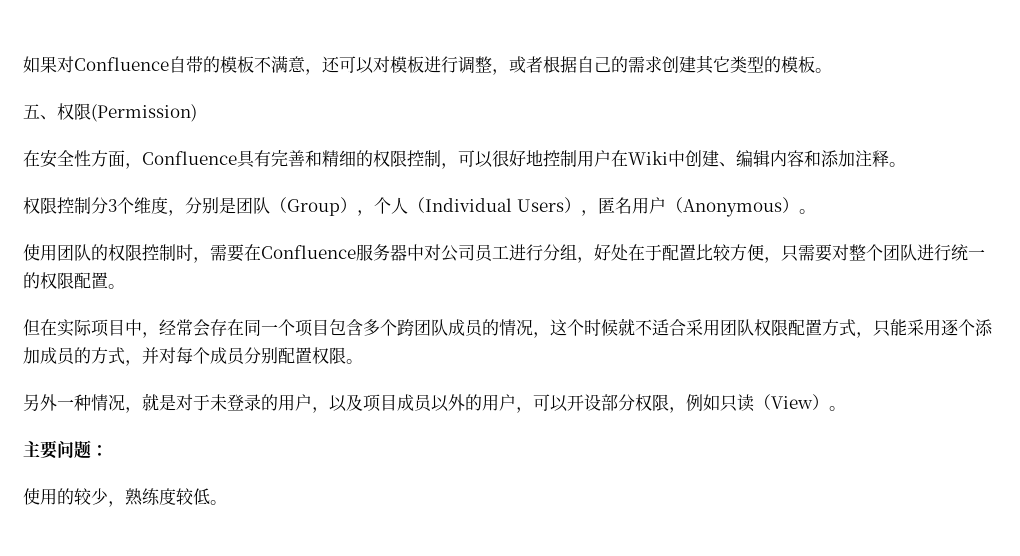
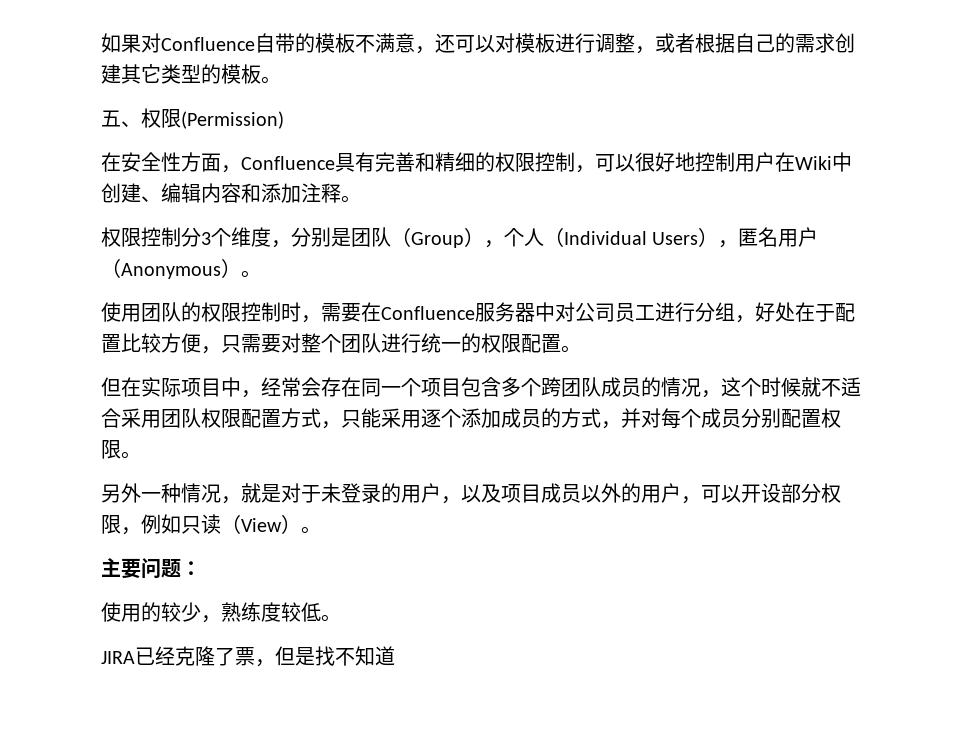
(227, 502) none -> [101,646,395,667] // JIRA已经克隆了票，但是找不知道

